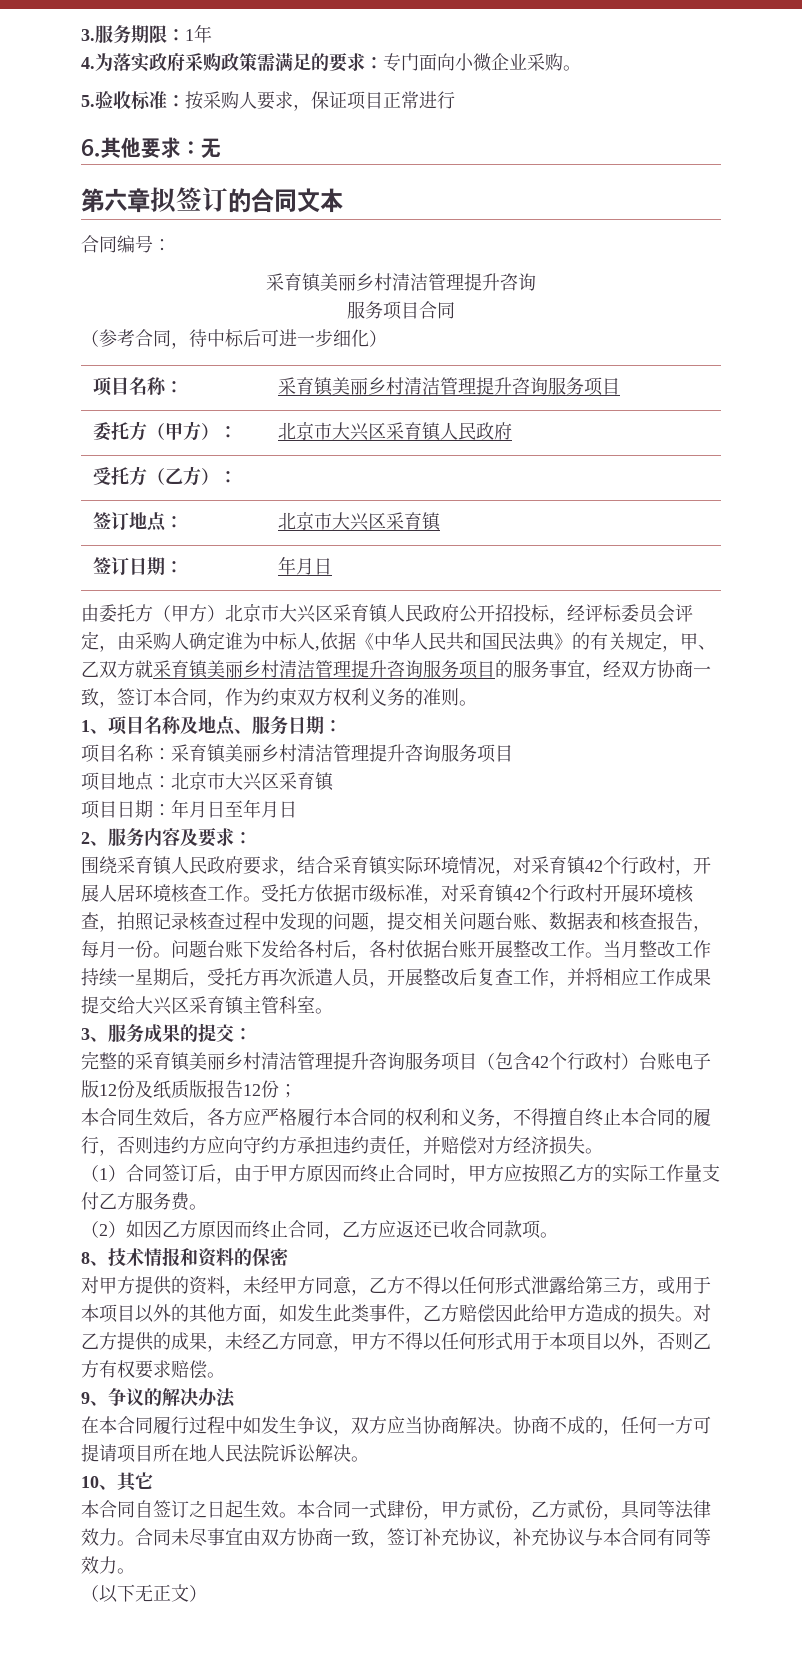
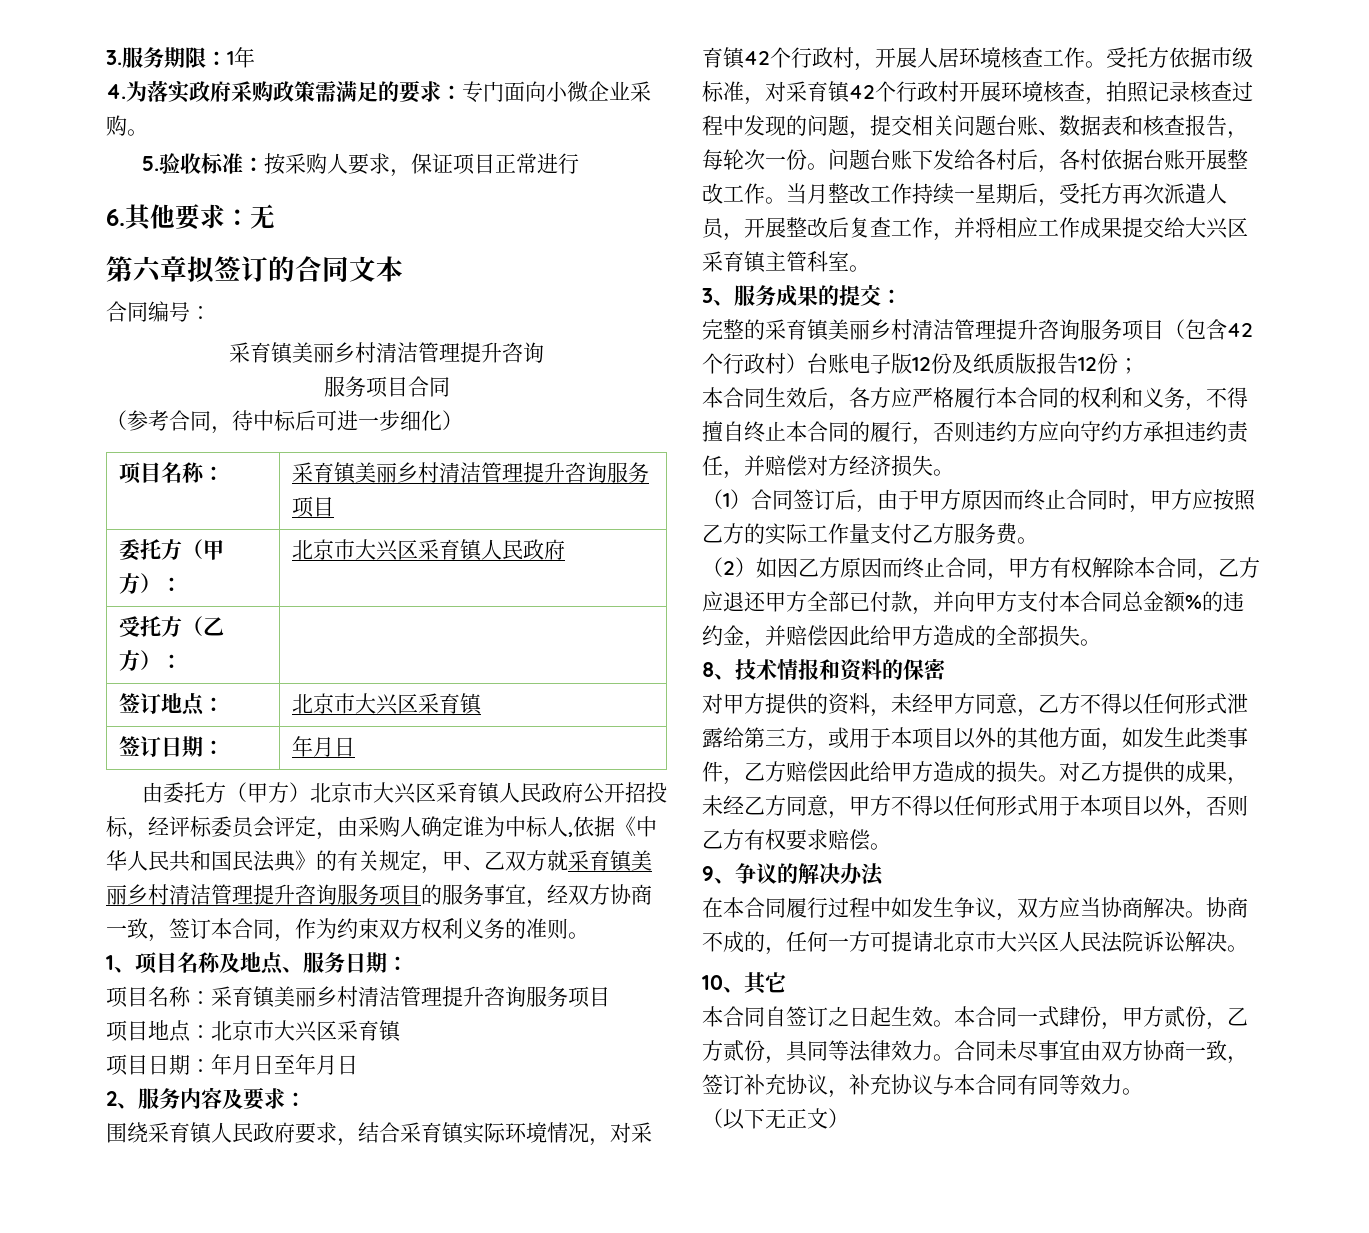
[99,941,117,958] 月 -> [723,149,765,170] 轮次
[342,1220,541,1239] 乙方应返还已收合同款项 -> [1008,557,1260,581] [702,591,1244,615] [702,625,1080,649] 甲方有权解除本合同，乙方应退还甲方全部已付款，并向甲方支付本合同总金额%的违约金，并赔偿因此给甲方造成的全部损失
[117,1444,207,1463] 项目所在地 -> [933,931,1059,953] 北京市大兴区

